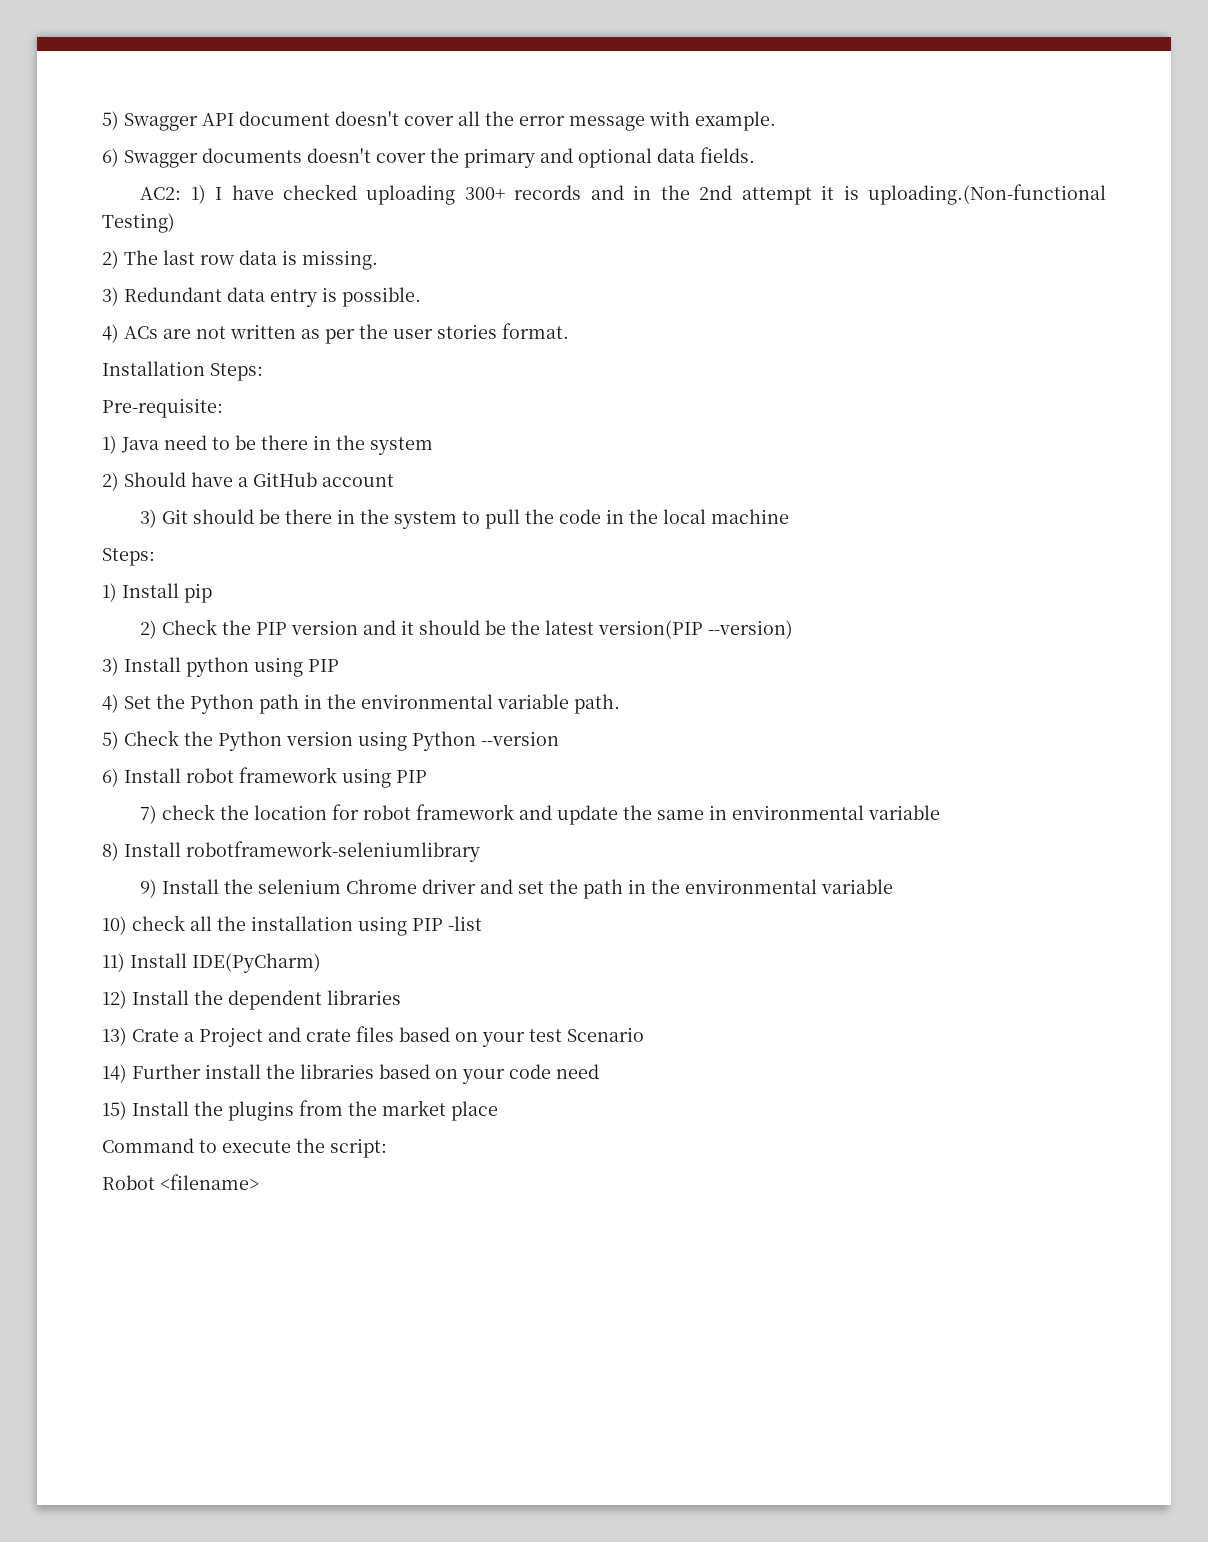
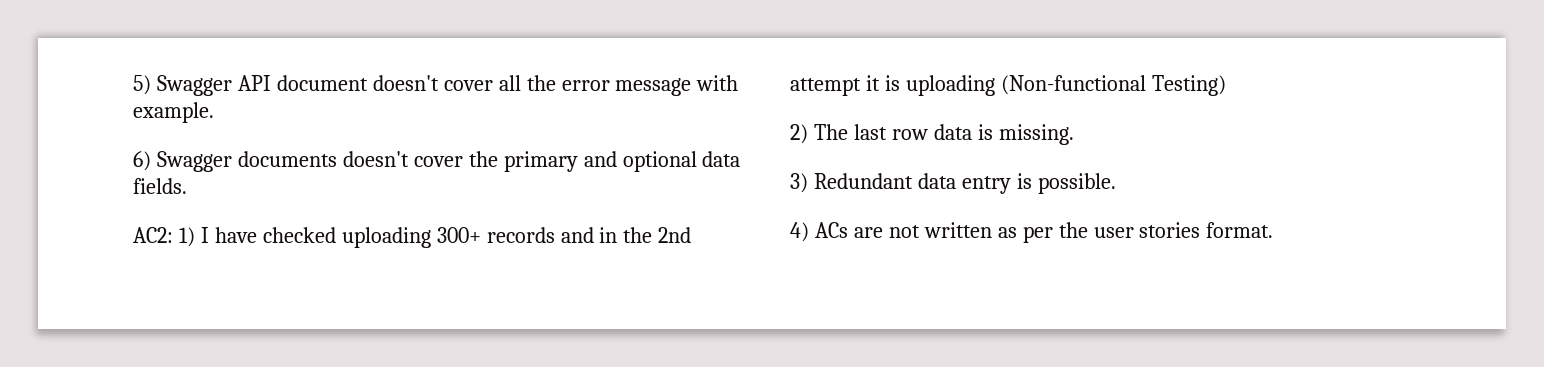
[868,184,1106,205] uploading.(Non-functional -> [905,75,1146,96] uploading (Non-functional
[102,361,263,381] [102,398,223,418] [102,435,433,455] [102,472,394,491] [140,509,790,529] [102,548,155,566] [102,583,212,603] [140,619,794,639] [102,657,339,677] [102,694,620,714] [102,730,559,751] [102,767,427,788] [140,804,941,825] [102,841,480,862] [140,879,894,899] [102,915,482,936] [102,953,321,973] [102,990,401,1010] [102,1026,644,1047] [102,1064,599,1084] [102,1100,498,1121] [102,1138,387,1158] [102,1174,259,1190] // Installation Steps: // Pre-requisite: // 1) Java need to be there in the system // 2) Should have a GitHub account // 3) Git should be there in the system to pull the code in the local machine // Steps: // 1) Install pip // 2) Check the PIP version and it should be the latest version(PIP --version) // 3) Install python using PIP // 4) Set the Python path in the environmental variable path. // 5) Check the Python version using Python --version // 6) Install robot framework using PIP // 7) check the location for robot framework and update the same in environmental variable // 8) Install robotframework-seleniumlibrary // 9) Install the selenium Chrome driver and set the path in the environmental variable // 10) check all the installation using PIP -list // 11) Install IDE(PyCharm) // 12) Install the dependent libraries // 13) Crate a Project and crate files based on your test Scenario // 14) Further install the libraries based on your code need // 15) Install the plugins from the market place // Command to execute the script: // Robot <filename> -> (1274, 230) none

